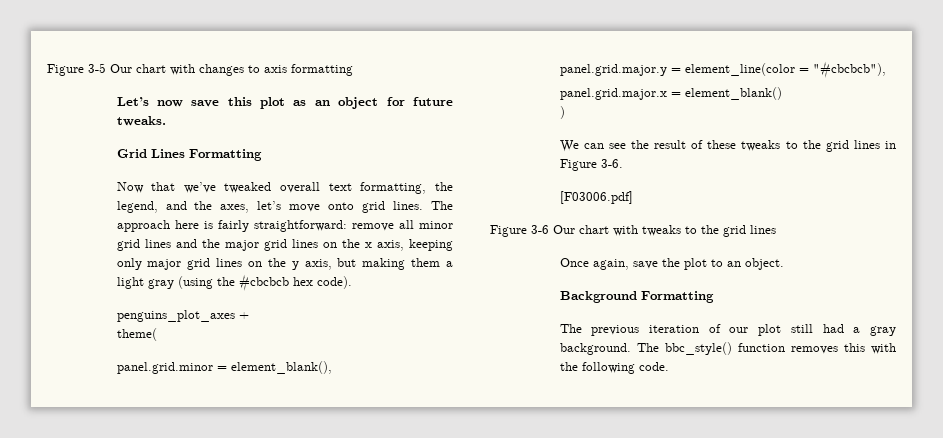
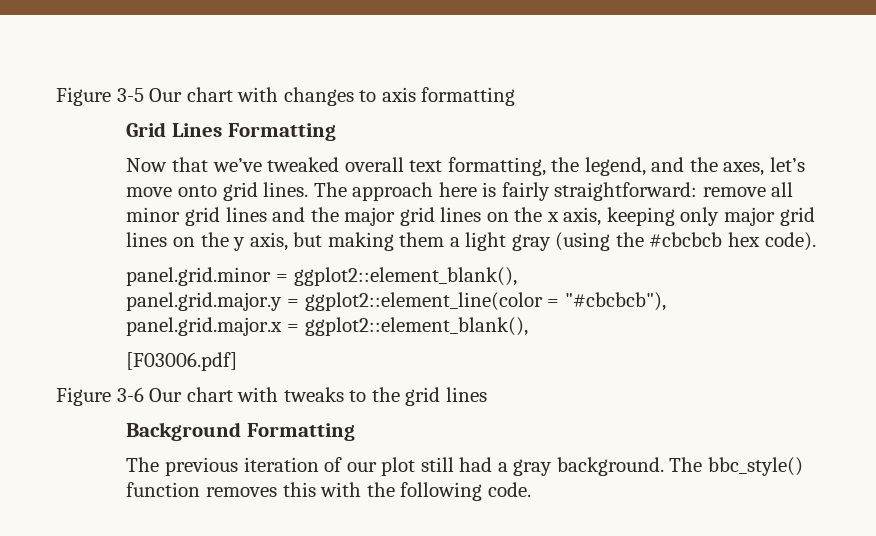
[116,97,453,109] [116,116,166,126] // Let’s now save this plot as an object for future tweaks. -> (516, 96) none
[116,310,249,322] [116,328,157,341] // penguins_plot_axes + // theme( -> (816, 241) none
[230,361,332,374] element_blank(), -> [293,267,517,286] ggplot2::element_blank(),
[684,63,795,76] element_line(color -> [304,292,543,311] ggplot2::element_line(color
[684,87,782,100] [559,106,565,119] [559,140,897,152] [559,159,623,171] element_blank() // ) // We can see the result of these tweaks to the grid lines in Figure 3-6. -> [304,317,528,336] ggplot2::element_blank(),
[559,258,784,270] // Once again, save the plot to an object. -> (487, 394) none

